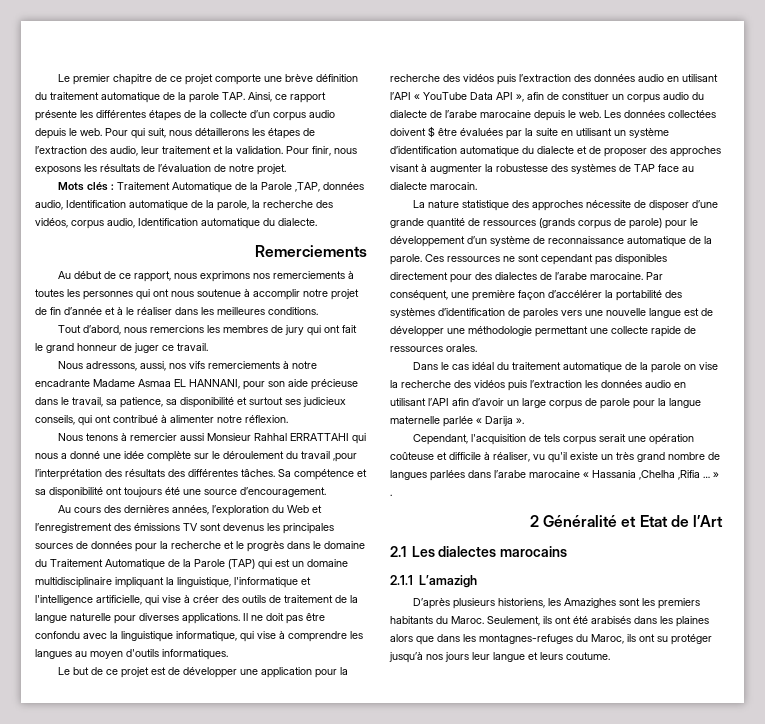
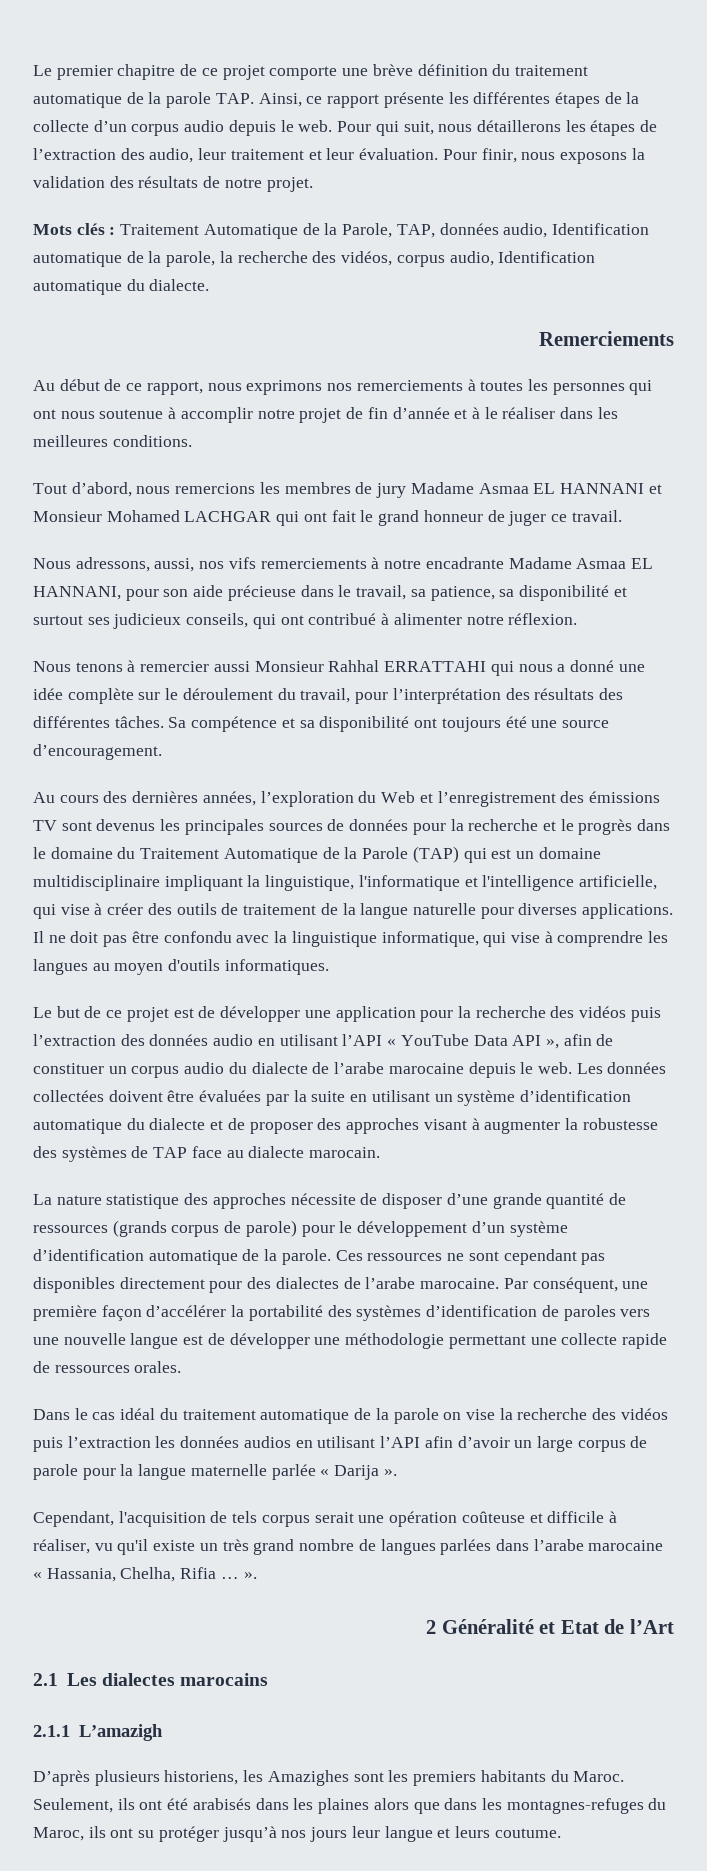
[225,146,283,154] la validation. -> [326,148,439,160] leur évaluation.
[84,164,211,172] les résultats de l’évaluation -> [631,148,645,160] [33,176,199,188] la validation des résultats
[261,182,321,192] Parole ,TAP, -> [342,223,435,238] Parole, TAP,
(305, 330) none -> [410,482,662,494] [33,510,272,522] Madame Asmaa EL HANNANI et Monsieur Mohamed LACHGAR
[301,451,357,462] travail ,pour -> [300,688,389,704] travail, pour
[428,126,435,138] $ -> (163, 1096) none
[533,236,624,244] de reconnaissance -> [33,1249,144,1261] d’identification
[645,380,671,388] audio -> [243,1436,291,1448] audios
[592,470,719,480] [390,494,392,496] Hassania ,Chelha ,Rifia … » . -> [46,1567,257,1582] Hassania, Chelha, Rifia … ».

